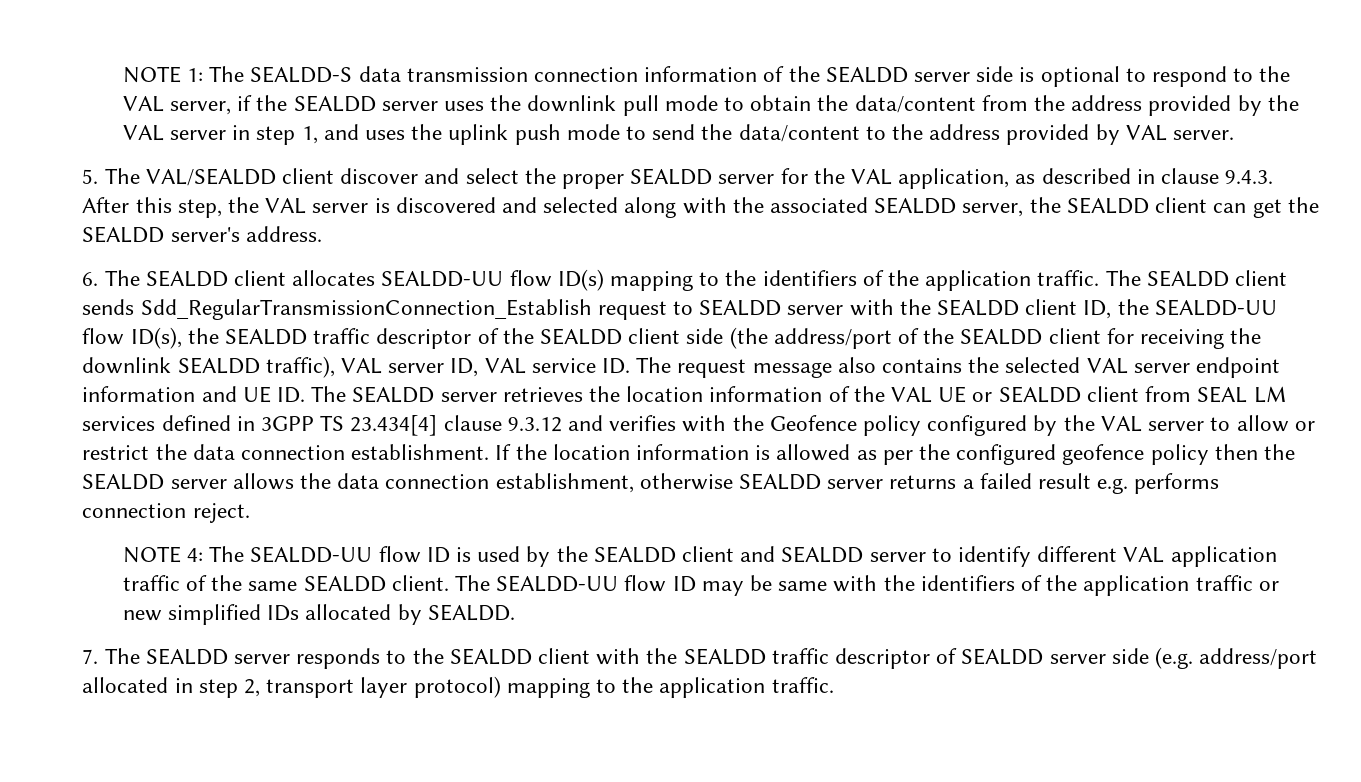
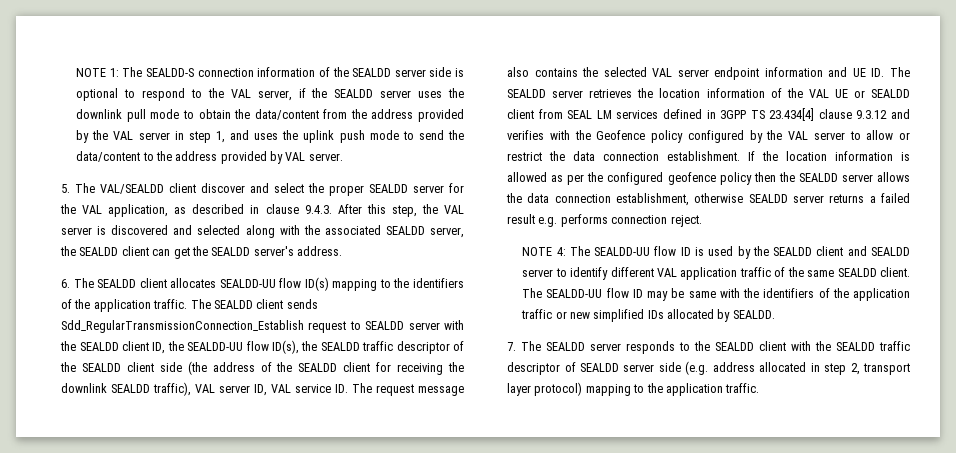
[358,66,528,82] data transmission -> (195, 72) none
[773,328,892,349] address/port -> [212,362,255,372] address
[1199,648,1318,669] address/port -> [712,362,755,372] address

